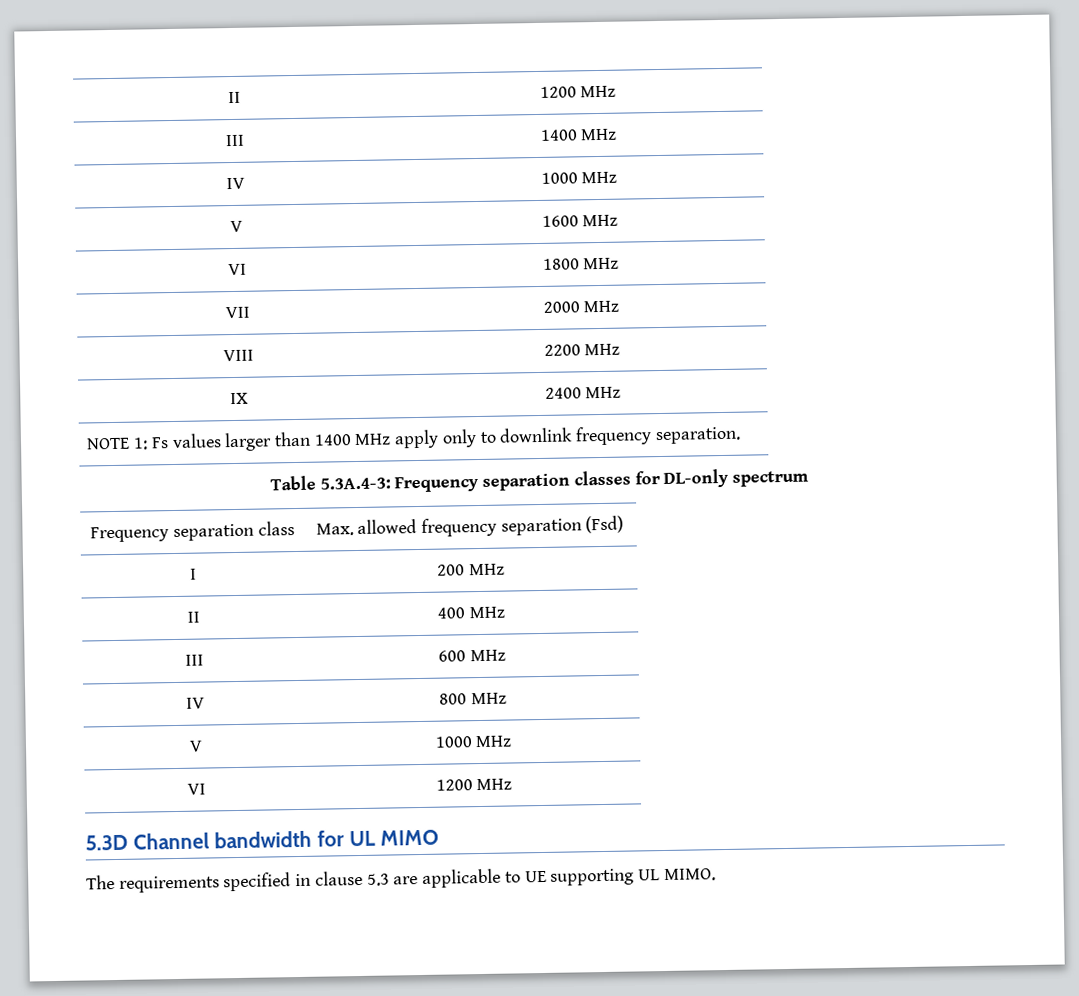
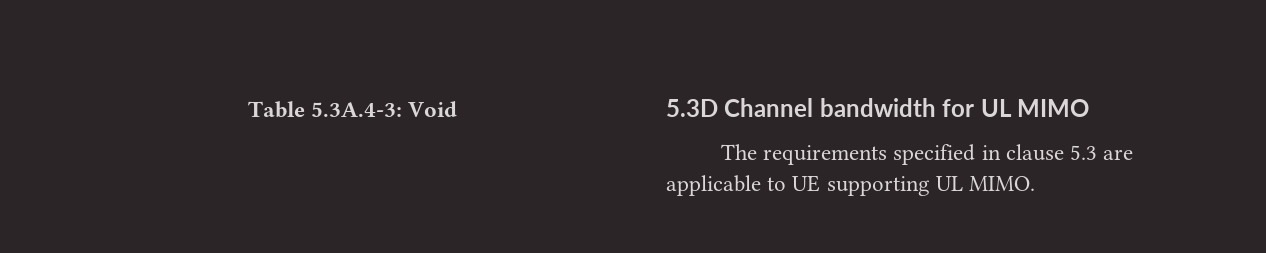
[227,91,241,104] [539,85,617,98] [225,134,245,147] [539,128,618,141] [225,177,245,190] [540,171,618,184] [229,220,243,233] [541,214,619,227] [227,263,247,276] [542,257,620,270] [224,306,251,319] [542,300,620,313] [222,349,254,362] [543,343,621,356] [230,392,248,405] [544,386,622,399] [86,426,741,452] [269,468,810,493] [90,521,295,543] [315,515,625,537] [190,568,197,580] [437,563,505,576] [187,611,200,623] [437,606,505,619] [185,654,204,666] [438,649,506,662] [186,697,205,709] [439,692,507,705] [189,740,203,752] [434,735,513,748] [187,783,206,795] [435,778,513,791] II | 1200 MHz // III | 1400 MHz // IV | 1000 MHz // V | 1600 MHz // VI | 1800 MHz // VII | 2000 MHz // VIII | 2200 MHz // IX | 2400 MHz // NOTE 1: Fs values larger than 1400 MHz apply only to downlink frequency separation. // Table 5.3A.4-3: Frequency separation classes for DL-only spectrum // Frequency separation class | Max. allowed frequency separation (Fsd) // I | 200 MHz // II | 400 MHz // III | 600 MHz // IV | 800 MHz // V | 1000 MHz // VI | 1200 MHz -> [247,101,458,118] Table 5.3A.4-3: Void

